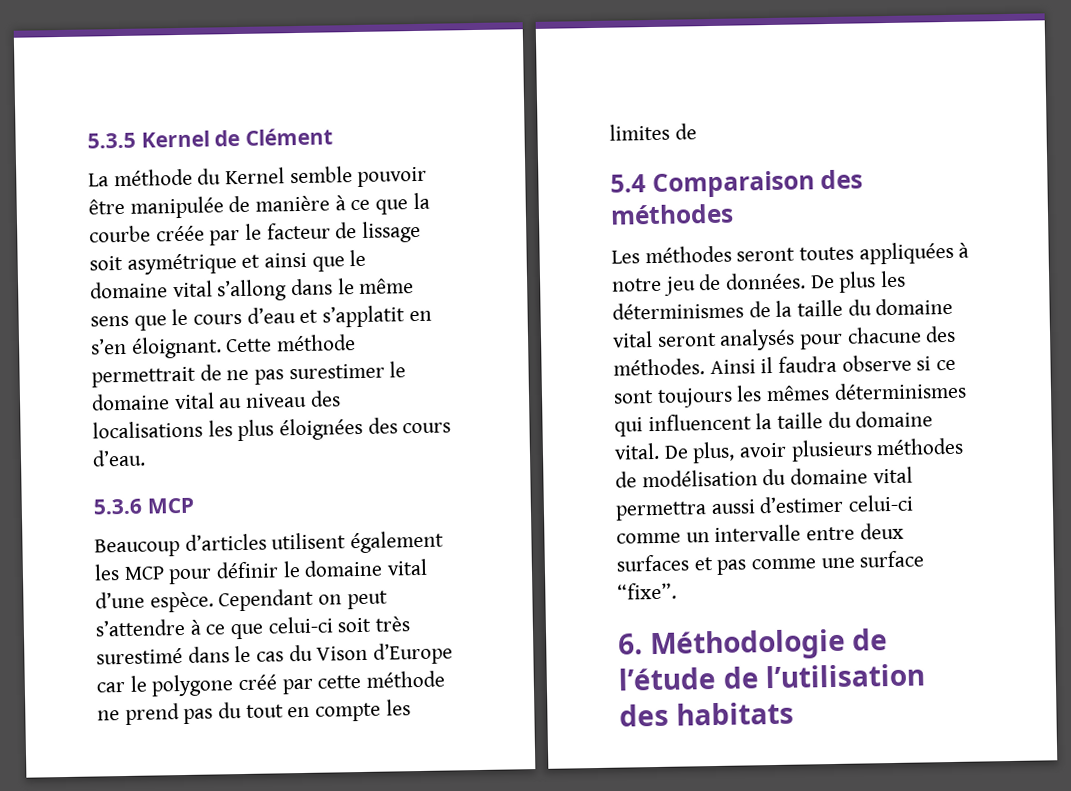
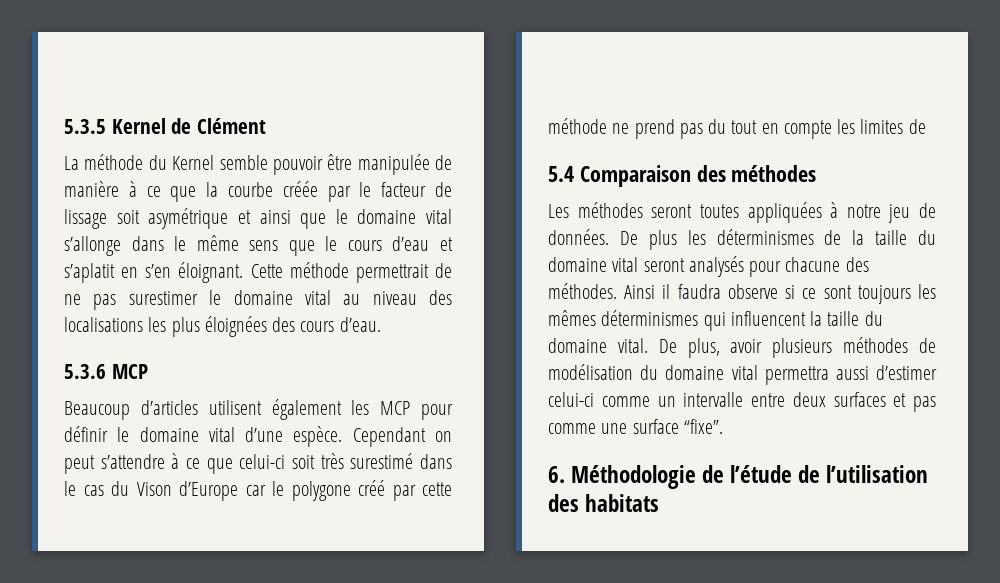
[217,279,288,302] s’allong -> [64,236,121,256] s’allonge
[322,305,406,328] s’applatit -> [64,263,115,283] s’aplatit

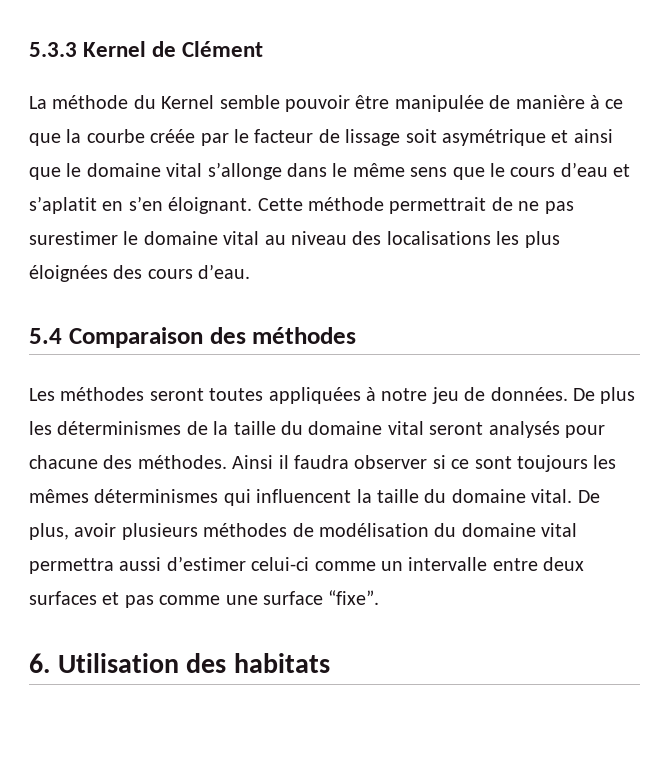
[64,119,106,134] 5.3.5 -> [29,42,77,57] 5.3.3
[64,364,148,379] [64,399,453,420] [64,426,452,447] [64,453,452,474] [64,480,452,501] [548,118,926,139] // 5.3.6 MCP // Beaucoup d’articles utilisent également les MCP pour définir le domaine vital d’une espèce. Cependant on peut s’attendre à ce que celui-ci soit très surestimé dans le cas du Vison d’Europe car le polygone créé par cette méthode ne prend pas du tout en compte les limites de -> (251, 271) none
[727,284,778,299] observe -> [354,455,428,469] observer
[571,465,929,489] Méthodologie de l’étude de l’utilisation -> [57,653,179,673] Utilisation

